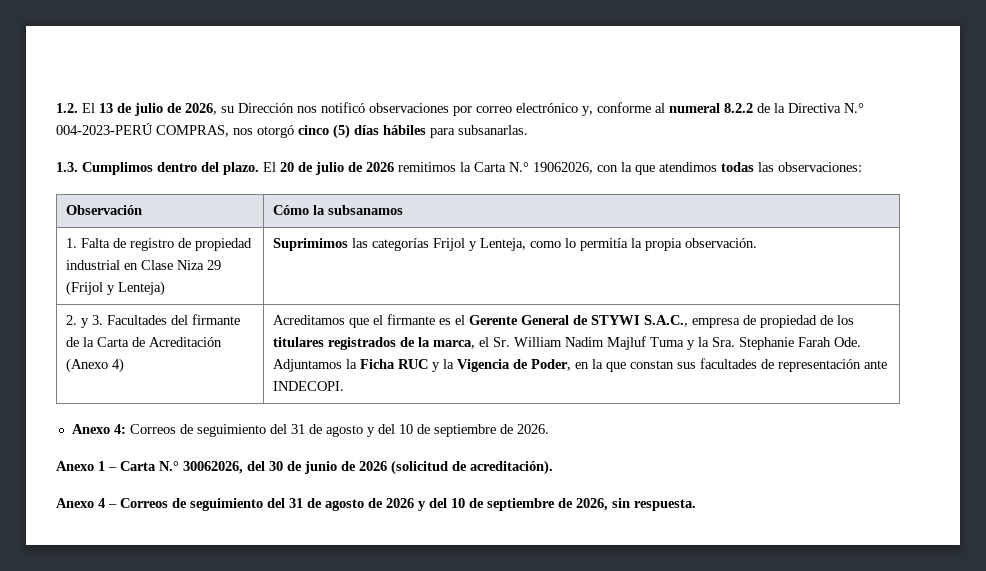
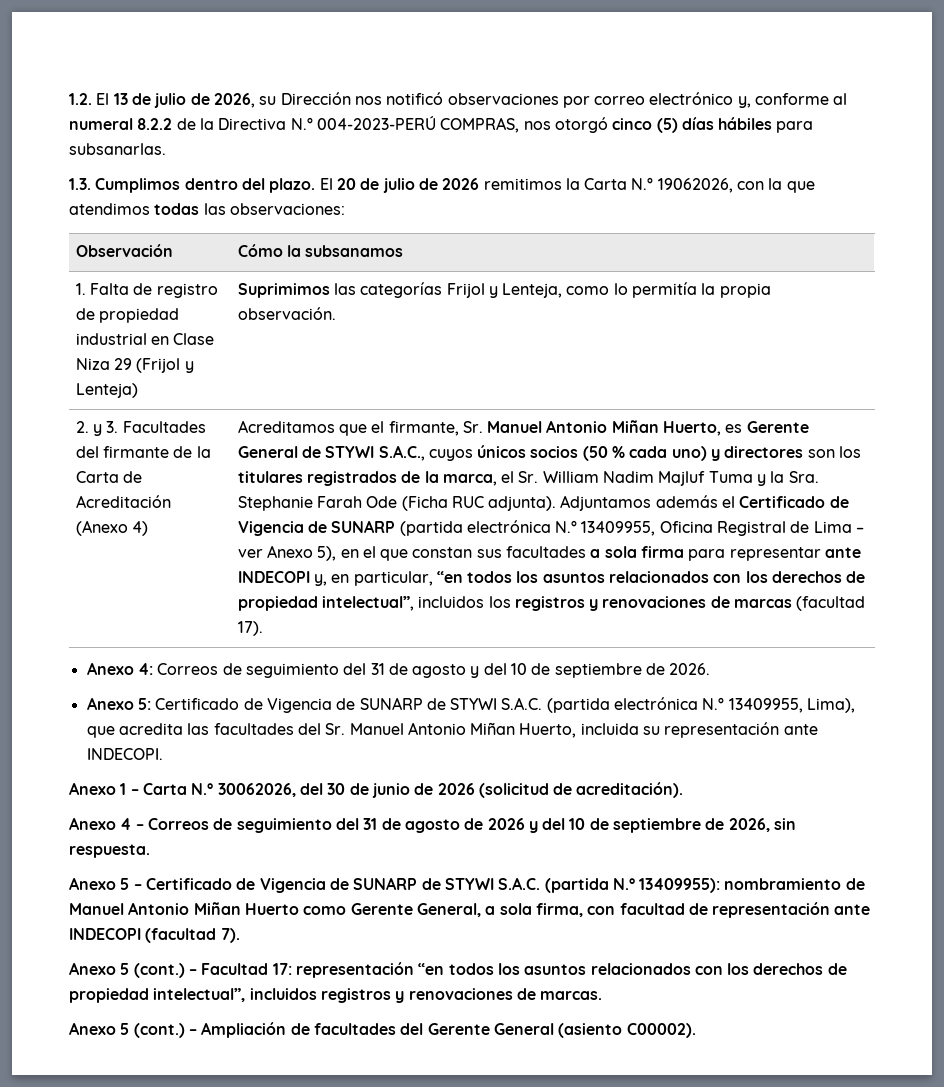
[387,314,466,325] firmante es el -> [388,420,743,436] firmante, Sr. Manuel Antonio Miñan Huerto, es
[692,315,834,328] empresa de propiedad de -> [428,445,835,461] cuyos únicos socios (50 % cada uno) y directores son
[834,337,862,347] [273,358,888,372] [273,381,345,391] Ode. Adjuntamos la Ficha RUC y la Vigencia de Poder, en la que constan sus facultades de representación ante INDECOPI. -> [366,495,849,511] [237,520,865,536] [237,545,862,561] [237,571,866,586] [237,596,866,611] [237,621,263,636] Ode (Ficha RUC adjunta). Adjuntamos además el Certificado de Vigencia de SUNARP (partida electrónica N.° 13409955, Oficina Registral de Lima – ver Anexo 5), en el que constan sus facultades a sola firma para representar ante INDECOPI y, en particular, “en todos los asuntos relacionados con los derechos de propiedad intelectual”, incluidos los registros y renovaciones de marcas (facultad 17).
(549, 429) none -> [86,697,856,713] [86,722,818,738] [86,748,163,760] // Anexo 5: Certificado de Vigencia de SUNARP de STYWI S.A.C. (partida electrónica N.° 13409955, Lima), que acredita las facultades del Sr. Manuel Antonio Miñan Huerto, incluida su representación ante INDECOPI.
(696, 505) none -> [69,877,865,893] [69,902,871,918] [69,928,240,943] [69,962,847,978] [69,988,603,1003] [69,1022,696,1038] // Anexo 5 – Certificado de Vigencia de SUNARP de STYWI S.A.C. (partida N.° 13409955): nombramiento de Manuel Antonio Miñan Huerto como Gerente General, a sola firma, con facultad de representación ante INDECOPI (facultad 7). // Anexo 5 (cont.) – Facultad 17: representación “en todos los asuntos relacionados con los derechos de propiedad intelectual”, incluidos registros y renovaciones de marcas. // Anexo 5 (cont.) – Ampliación de facultades del Gerente General (asiento C00002).

